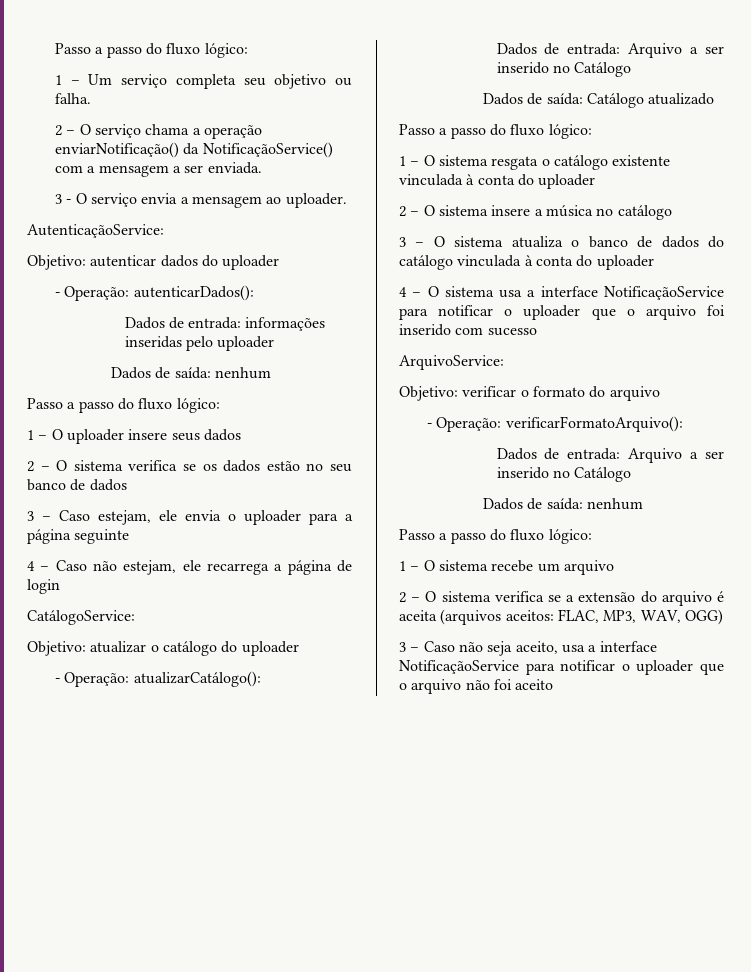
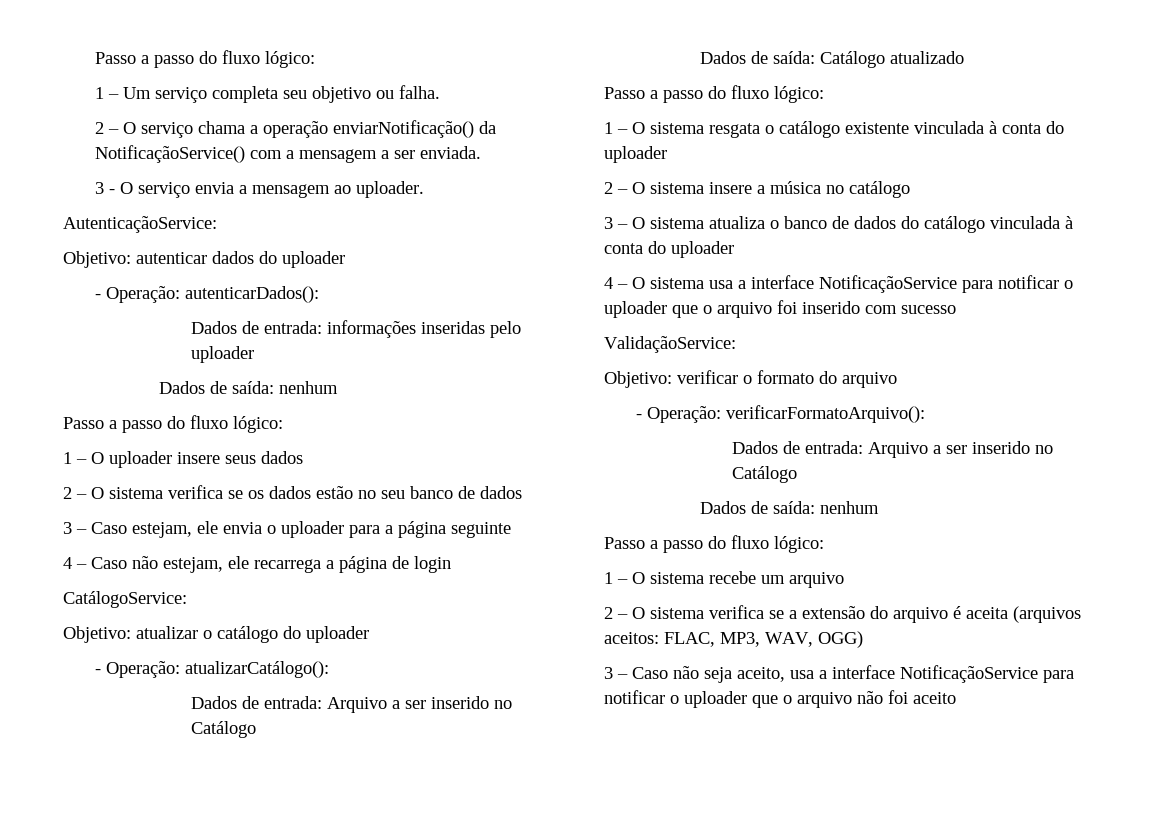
[399,355,504,370] ArquivoService: -> [604,336,736,353] ValidaçãoService:

